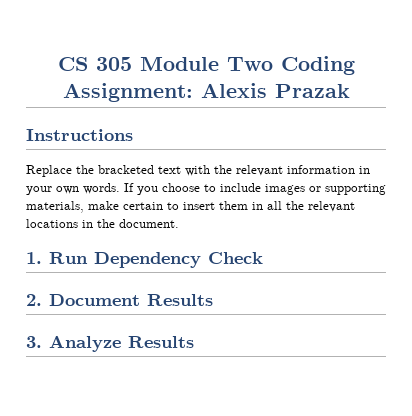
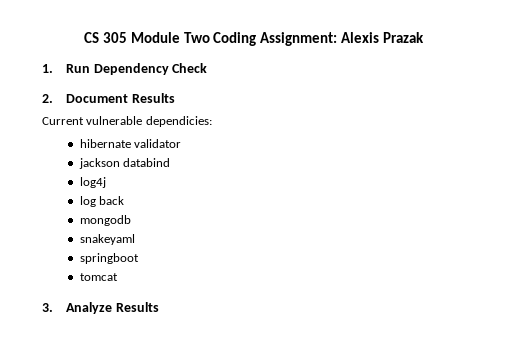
[26,129,133,141] [26,165,370,177] [26,183,386,195] [26,201,355,213] [26,219,179,228] // Instructions // Replace the bracketed text with the relevant information in your own words. If you choose to include images or supporting materials, make certain to insert them in all the relevant locations in the document. -> (425, 37) none
(214, 300) none -> [42,116,212,127] [79,139,182,148] [78,158,171,169] [79,177,106,188] [79,196,125,207] [79,215,131,226] [79,234,135,245] [79,253,139,264] [79,273,118,281] // Current vulnerable dependicies: // hibernate validator // jackson databind // log4j // log back // mongodb // snakeyaml // springboot // tomcat

